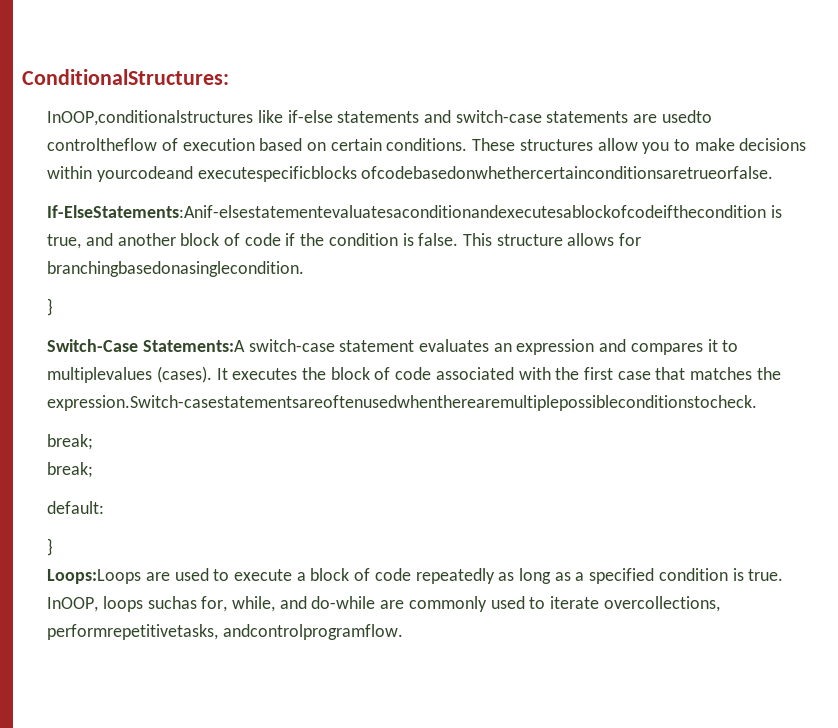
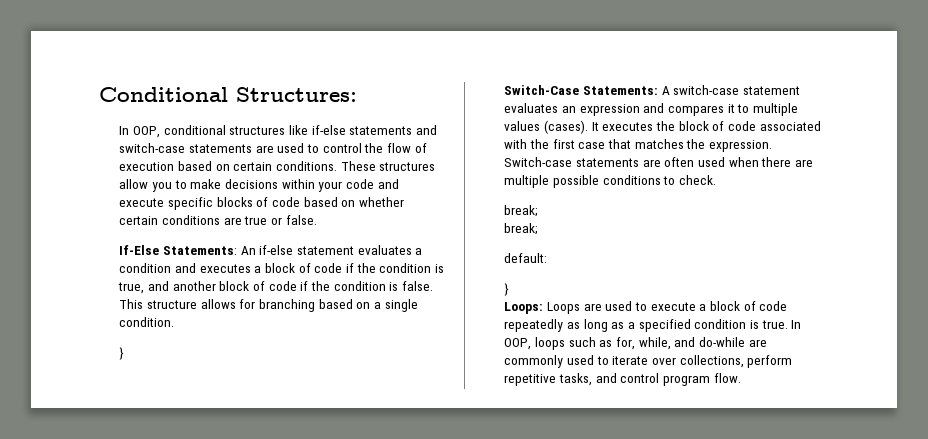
[22,69,229,85] [47,110,254,126] ConditionalStructures: // InOOP,conditionalstructures -> [99,87,357,102] [119,125,286,138] Conditional Structures: // In OOP, conditional structures
[661,110,712,123] [47,138,158,151] usedto controltheflow -> [277,143,411,153] used to control the flow
[96,166,774,182] [47,205,767,218] yourcodeand executespecificblocks ofcodebasedonwhethercertainconditionsaretrueorfalse. // If-ElseStatements:Anif-elsestatementevaluatesaconditionandexecutesablockofcodeifthecondition -> [318,179,399,192] [119,197,404,210] [119,215,317,225] [119,245,423,255] [119,263,432,273] your code and execute specific blocks of code based on whether certain conditions are true or false. // If-Else Statements: An if-else statement evaluates a condition and executes a block of code if the condition
[47,261,305,277] branchingbasedonasinglecondition. -> [258,299,418,312] [119,317,175,327] branching based on a single condition.
[142,340,245,352] Statements:A -> [583,86,670,95] Statements: A
[47,367,153,383] multiplevalues -> [752,103,798,116] [504,121,541,131] multiple values
[47,395,758,411] expression.Switch-casestatementsareoftenusedwhentherearemultiplepossibleconditionstocheck. -> [708,140,772,152] [504,157,813,167] [504,175,716,188] expression. Switch-case statements are often used when there are multiple possible conditions to check.
[47,569,142,584] Loops:Loops -> [504,302,581,314] Loops: Loops
[47,596,197,612] InOOP, loops suchas -> [791,320,802,329] [504,337,613,350] In OOP, loops such as
[603,596,720,612] [47,624,403,640] overcollections, performrepetitivetasks, andcontrolprogramflow. -> [651,355,793,368] [504,373,741,386] over collections, perform repetitive tasks, and control program flow.

